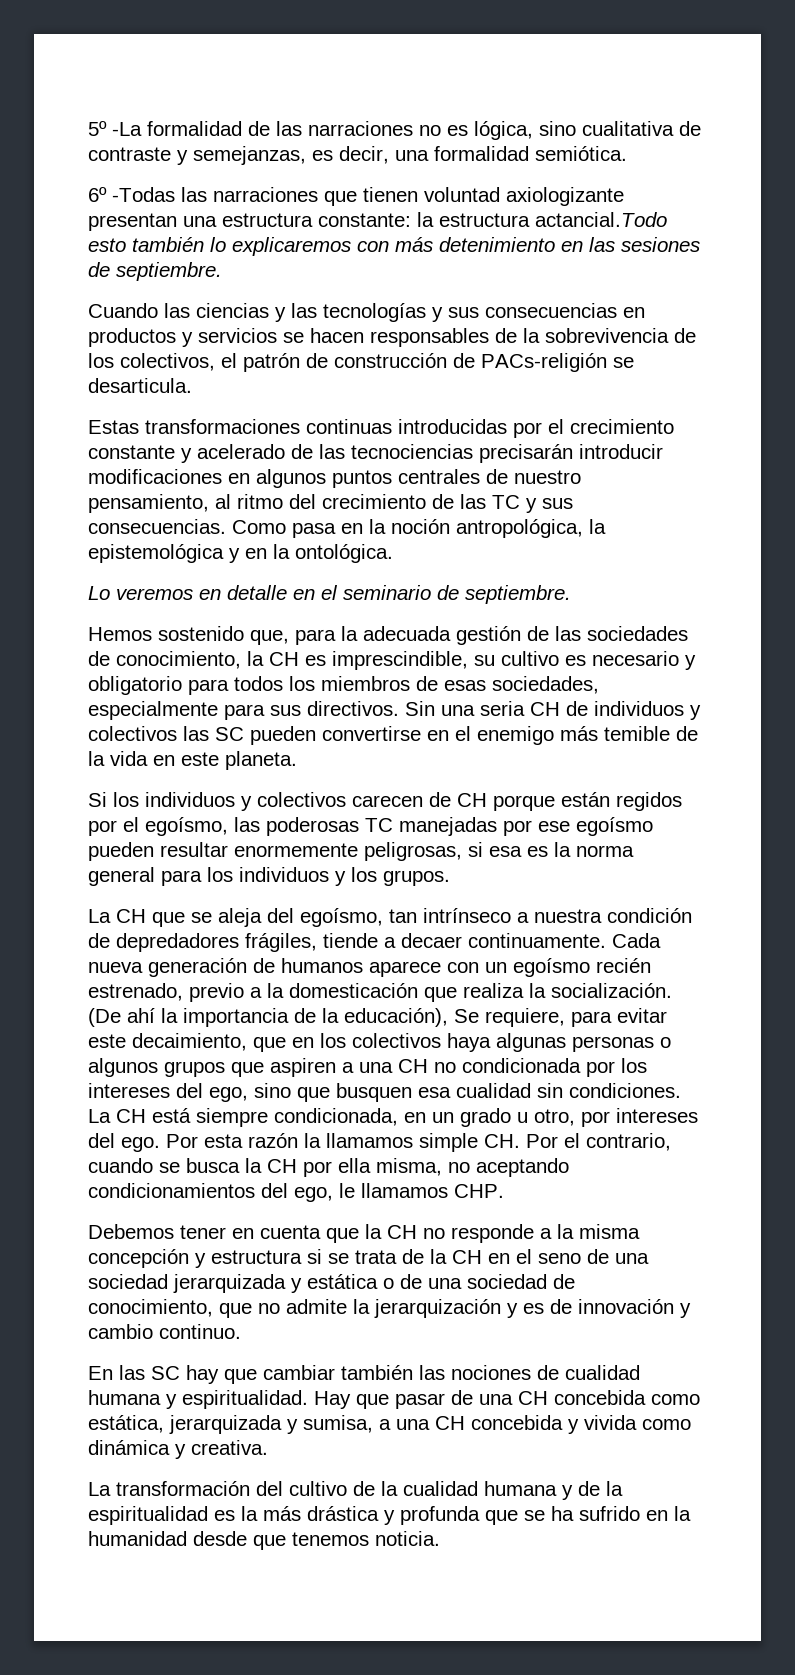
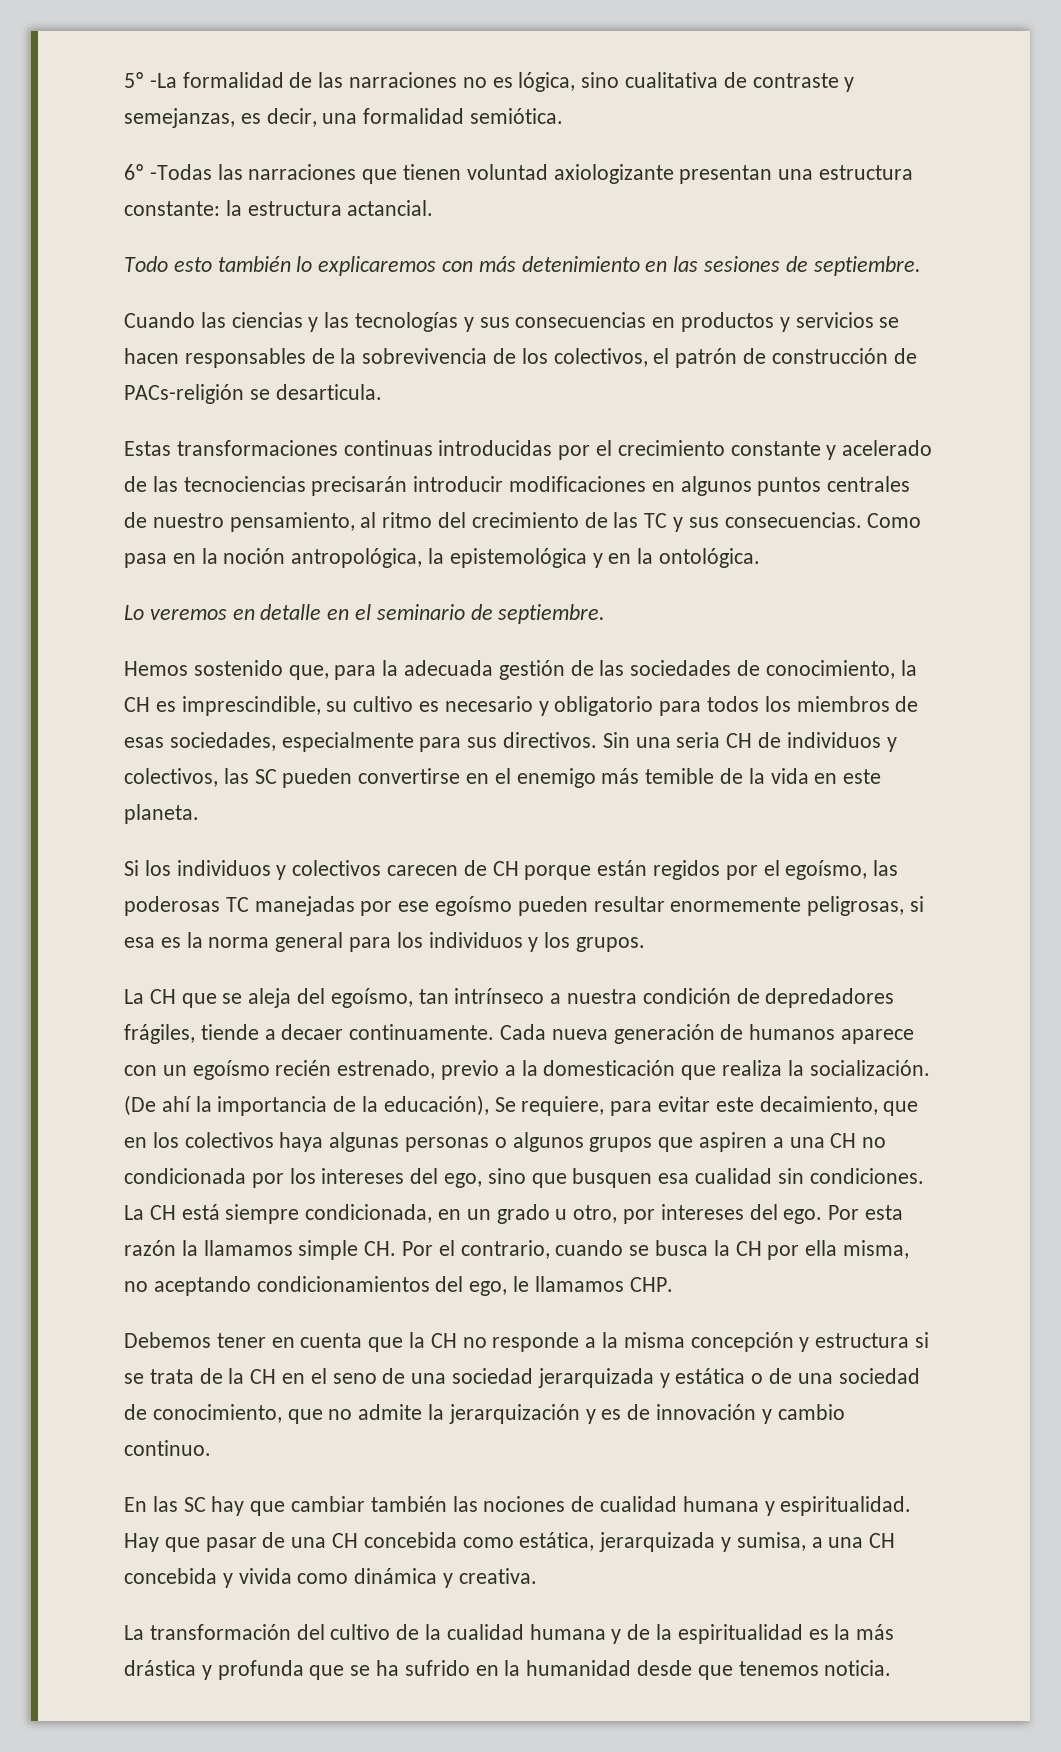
[535,212,667,227] actancial.Todo -> [347,200,434,216] [124,256,168,272] actancial. // Todo
[88,726,177,741] colectivos -> [124,768,218,787] colectivos,

